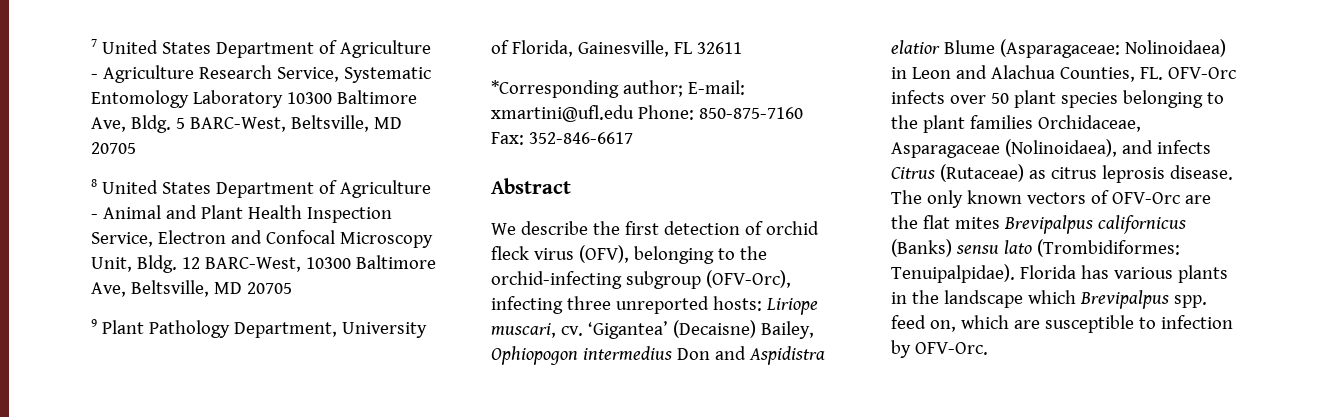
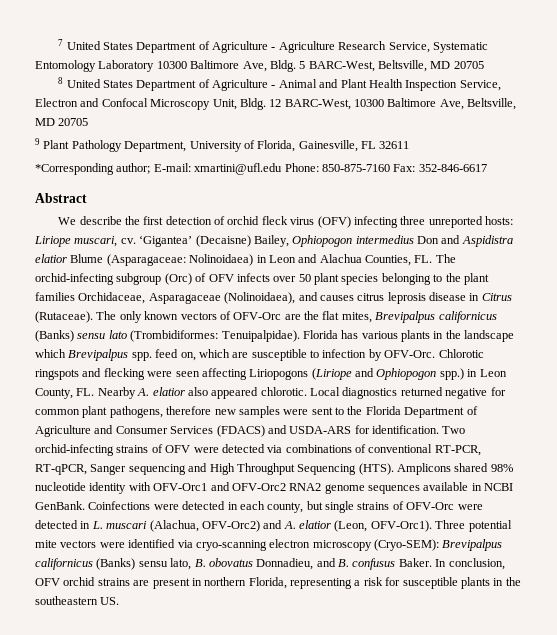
[578,245,767,264] [491,270,791,289] (OFV), belonging to the orchid-infecting subgroup (OFV-Orc), -> [317,216,351,228] (OFV)
[1167,67,1236,79] OFV-Orc -> [435,254,456,263] [35,273,234,285] The orchid-infecting subgroup (Orc) of OFV
[1156,140,1211,154] [891,164,1233,183] infects Citrus (Rutaceae) as citrus leprosis disease. -> [319,292,512,304] [35,311,93,323] causes citrus leprosis disease in Citrus (Rutaceae).
[954,217,1000,229] mites -> [341,312,372,323] mites,
(988, 348) none -> [438,349,484,358] [35,368,507,380] [35,387,506,399] [35,406,478,418] [35,425,466,437] [35,444,481,456] [35,463,513,475] [35,482,514,494] [35,501,483,513] [35,520,512,532] [35,539,503,551] [35,558,505,570] [35,577,521,589] [35,596,120,605] Chlorotic ringspots and flecking were seen affecting Liriopogons (Liriope and Ophiopogon spp.) in Leon County, FL. Nearby A. elatior also appeared chlorotic. Local diagnostics returned negative for common plant pathogens, therefore new samples were sent to the Florida Department of Agriculture and Consumer Services (FDACS) and USDA-ARS for identification. Two orchid-infecting strains of OFV were detected via combinations of conventional RT-PCR, RT-qPCR, Sanger sequencing and High Throughput Sequencing (HTS). Amplicons shared 98% nucleotide identity with OFV-Orc1 and OFV-Orc2 RNA2 genome sequences available in NCBI GenBank. Coinfections were detected in each county, but single strains of OFV-Orc were detected in L. muscari (Alachua, OFV-Orc2) and A. elatior (Leon, OFV-Orc1). Three potential mite vectors were identified via cryo-scanning electron microscopy (Cryo-SEM): Brevipalpus californicus (Banks) sensu lato, B. obovatus Donnadieu, and B. confusus Baker. In conclusion, OFV orchid strains are present in northern Florida, representing a risk for susceptible plants in the southeastern US.

